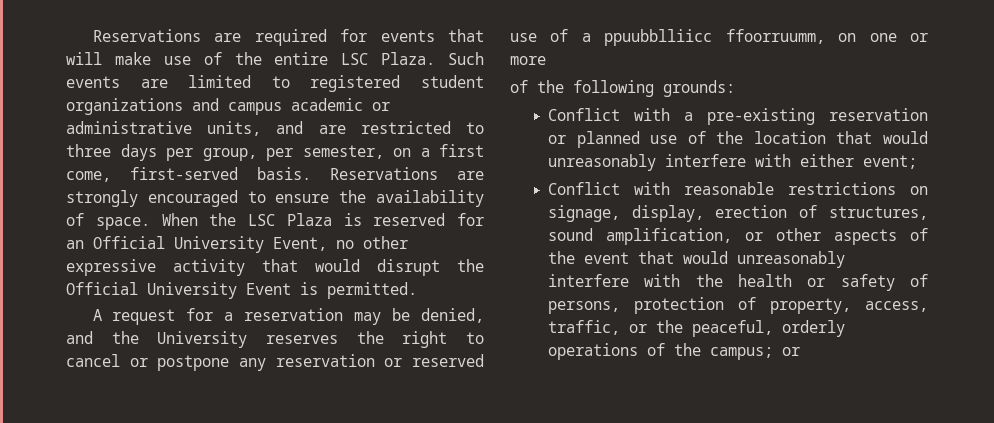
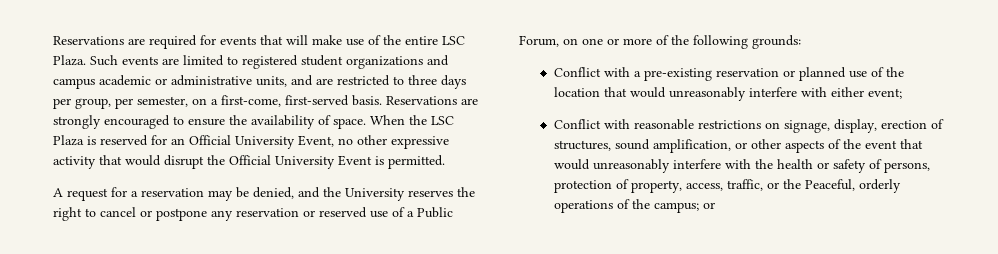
[439,144,484,157] [66,171,111,182] first come, -> [221,95,281,107] first-come,
[604,29,825,46] ppuubblliicc ffoorruumm, -> [417,207,453,218] [519,35,559,47] Public Forum,
(546, 60) // -> (652, 41) none
[691,320,773,337] peaceful, -> [804,179,855,191] Peaceful,

